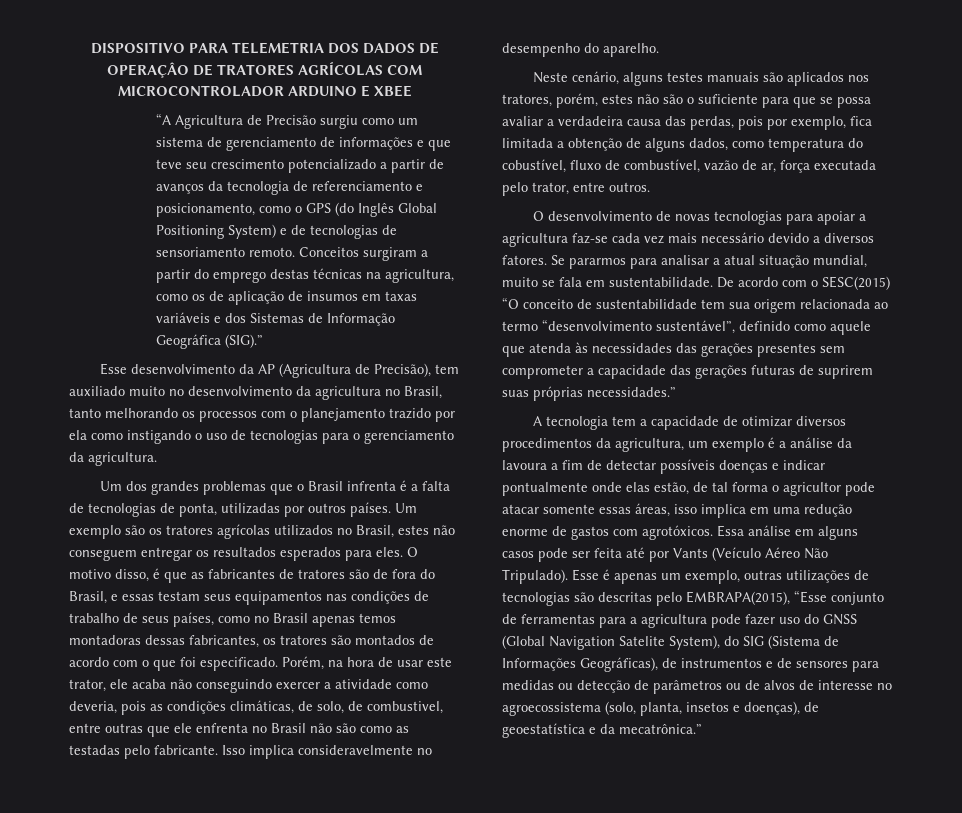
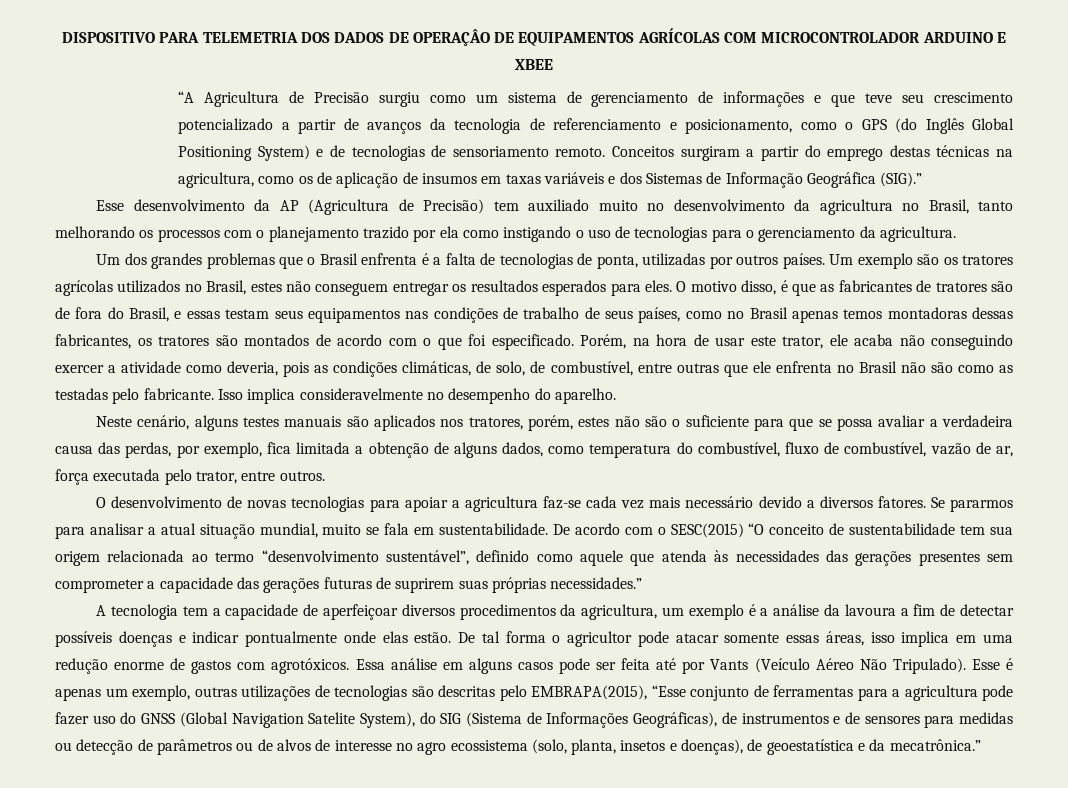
[217,64,294,76] TRATORES -> [518,32,635,46] EQUIPAMENTOS
[374,363,432,377] Precisão), -> [423,199,485,214] Precisão)
[347,481,397,491] infrenta -> [361,253,418,265] enfrenta
[367,701,443,714] combustivel, -> [550,361,633,376] combustível,
[738,116,763,130] pois -> (172, 450) none
[502,159,566,173] cobustível, -> [697,442,780,457] combustível,
[742,416,793,427] otimizar -> [322,604,398,620] aperfeiçoar
[654,482,708,495] estão, de -> [414,632,476,643] estão. De
[502,702,601,716] agroecossistema -> [417,740,528,755] agro ecossistema

